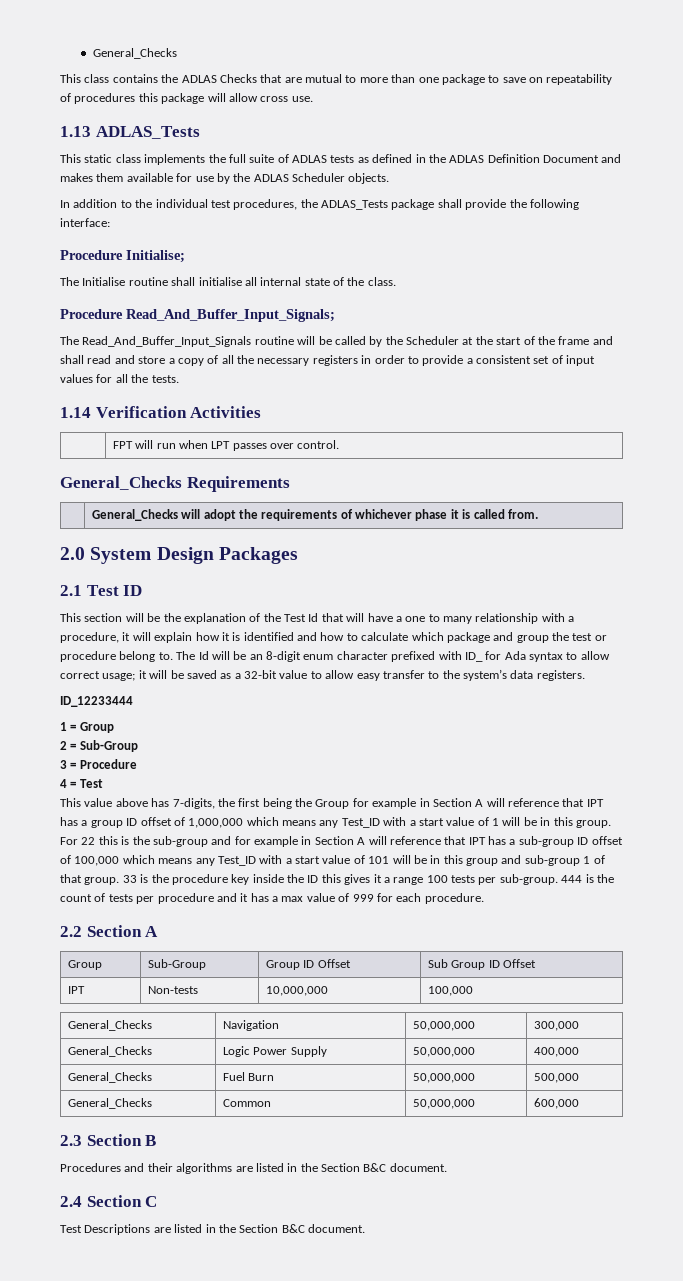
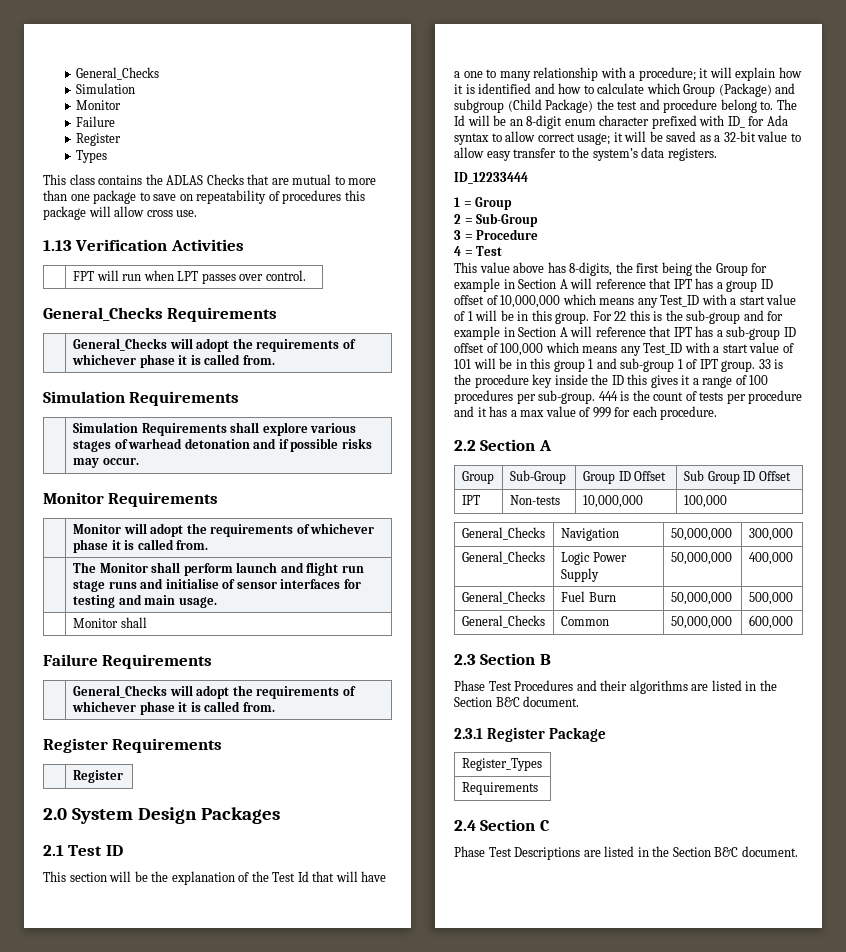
[92,48,177,59] General_Checks -> [76,67,160,80] [76,83,136,94] [76,100,122,110] [76,116,116,127] [76,133,122,146] [76,150,108,163] General_Checks // Simulation // Monitor // Failure // Register // Types
[95,126,200,139] [60,154,622,165] [60,173,390,184] [60,199,579,210] [60,218,110,227] [60,250,185,263] [60,277,396,286] [60,309,335,322] [60,336,613,347] [60,355,596,366] [60,374,179,383] [60,407,91,418] ADLAS_Tests // This static class implements the full suite of ADLAS tests as defined in the ADLAS Definition Document and makes them available for use by the ADLAS Scheduler objects. // In addition to the individual test procedures, the ADLAS_Tests package shall provide the following interface: // Procedure Initialise; // The Initialise routine shall initialise all internal state of the class. // Procedure Read_And_Buffer_Input_Signals; // The Read_And_Buffer_Input_Signals routine will be called by the Scheduler at the start of the frame and shall read and store a copy of all the necessary registers in order to provide a consistent set of input values for all the tests. // 1.14 -> (72, 245) none
(538, 514) none -> [43,391,240,406] [72,422,357,436] [72,438,372,452] [72,457,139,468] [43,492,219,507] [72,523,375,537] [72,539,209,553] [72,562,364,576] [72,578,361,592] [72,594,217,608] [72,617,147,628] [43,654,213,669] [72,685,356,699] [71,701,275,715] [43,738,223,753] [72,770,123,783] // Simulation Requirements // | Simulation Requirements shall explore various stages of warhead detonation and if possible risks may occur. // Monitor Requirements // | Monitor will adopt the requirements of whichever phase it is called from. // | The Monitor shall perform launch and flight run stage runs and initialise of sensor interfaces for testing and main usage. // | Monitor shall // Failure Requirements // | General_Checks will adopt the requirements of whichever phase it is called from. // Register Requirements // | Register
[60,632,119,643] procedure, -> [638,67,696,81] procedure;
[446,632,549,643] package and group -> [683,83,796,97] [454,99,594,113] Group (Package) and subgroup (Child Package)
[594,635,607,641] or -> [639,99,660,110] and
[172,798,215,809] 7-digits, -> [569,262,613,276] 8-digits,
[188,818,244,828] 1,000,000 -> [500,295,561,308] 10,000,000
(498, 862) none -> [588,359,594,369] 1
[60,874,82,883] that -> [699,359,718,369] IPT
[426,875,475,883] 100 tests -> [735,375,769,385] [454,390,513,404] of 100 procedures
(157, 1140) none -> [454,680,512,691] Phase Test
(447, 1167) none -> [454,727,606,742] [461,758,542,771] [461,782,538,795] // 2.3.1 Register Package // Register_Types // Requirements
(158, 1201) none -> [454,846,485,857] Phase

